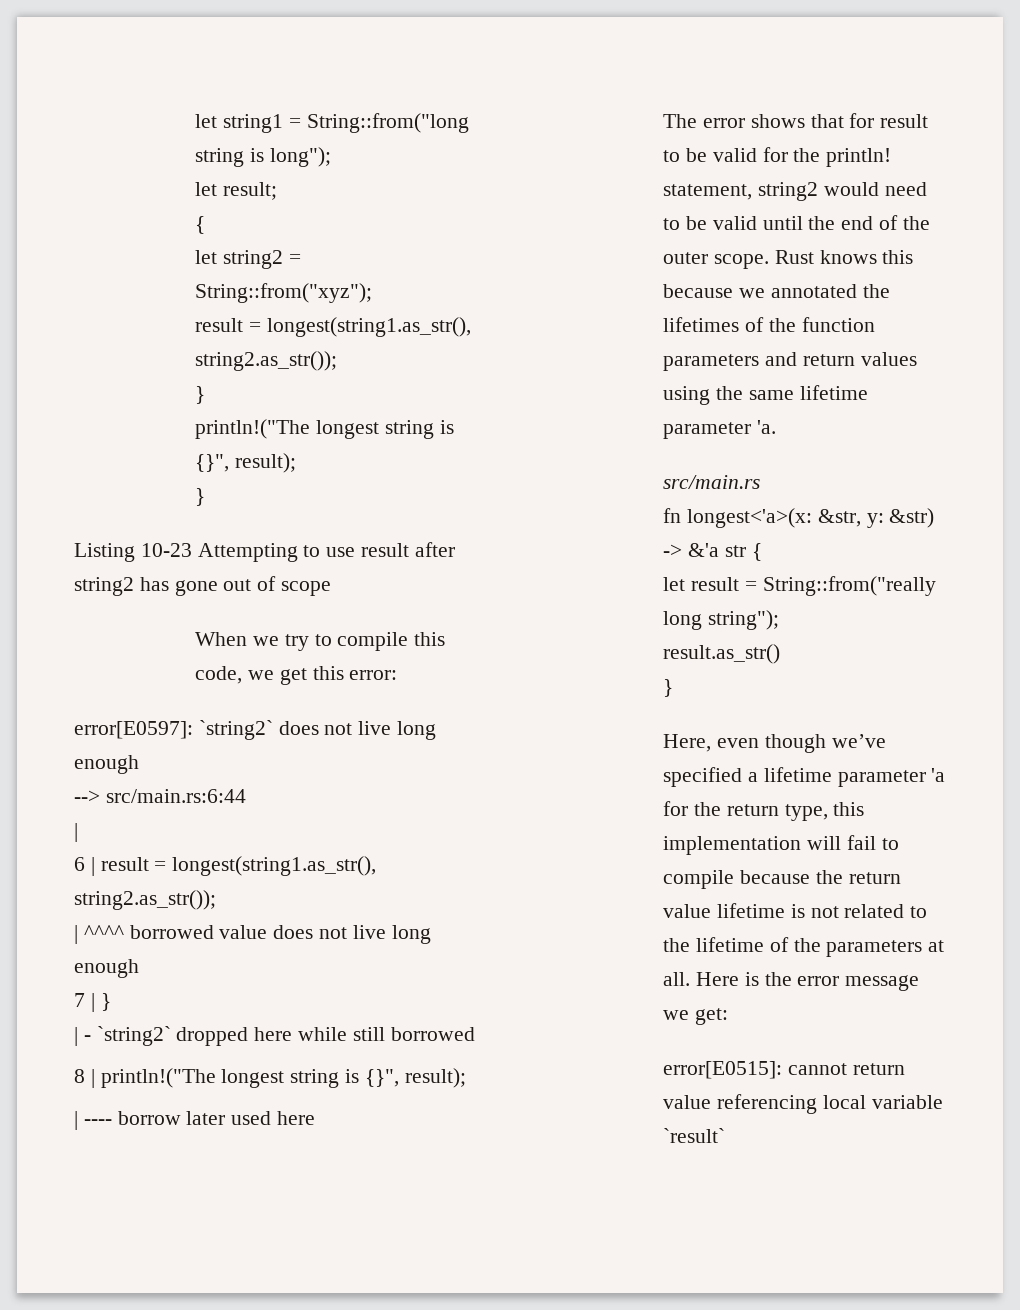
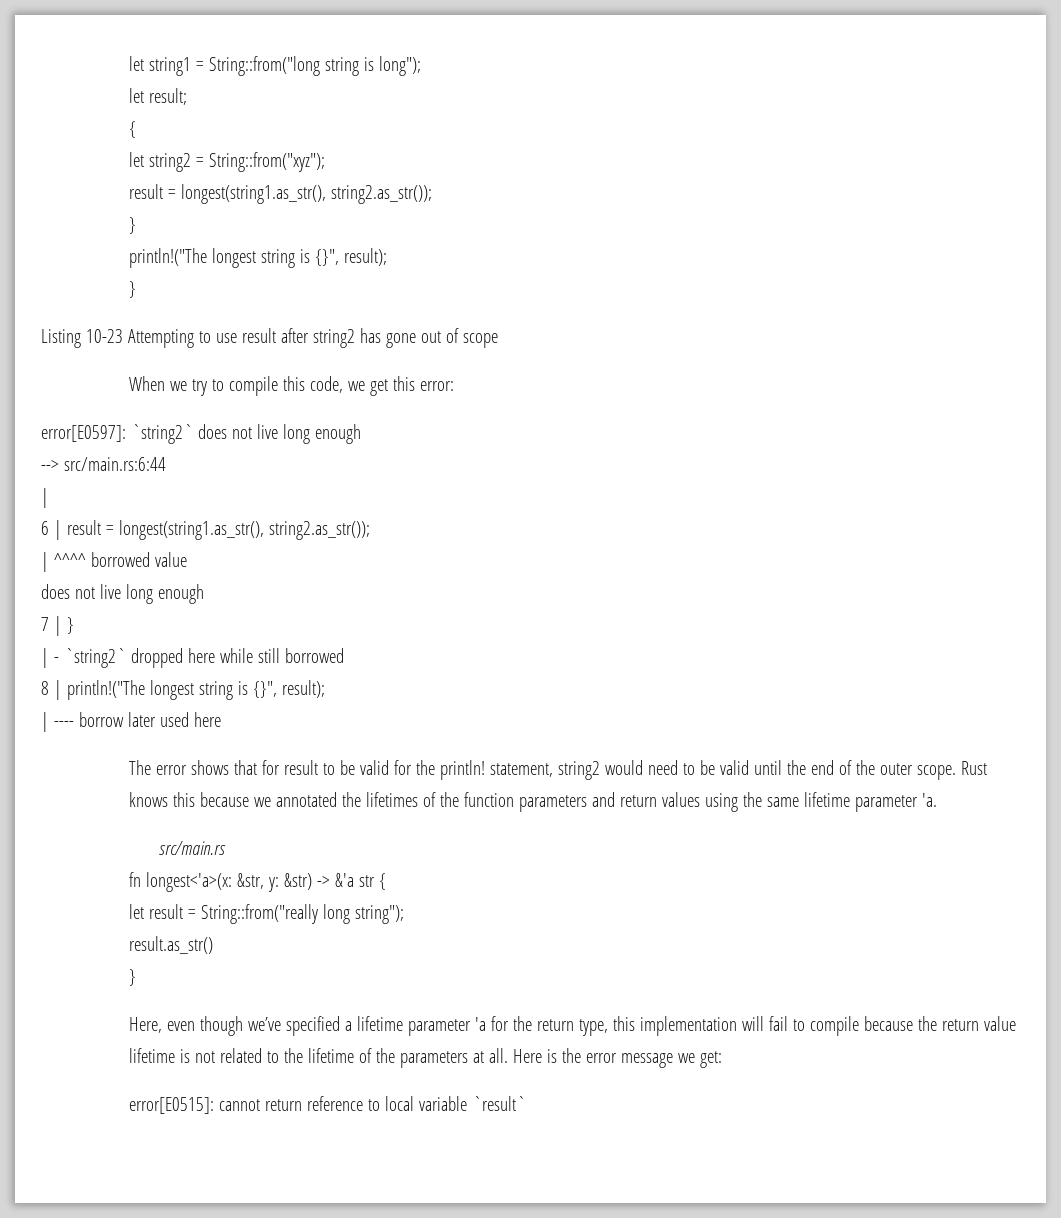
(268, 932) none -> (187, 559) //
[663,1094,818,1114] value referencing -> [307,1096,381,1111] reference to

